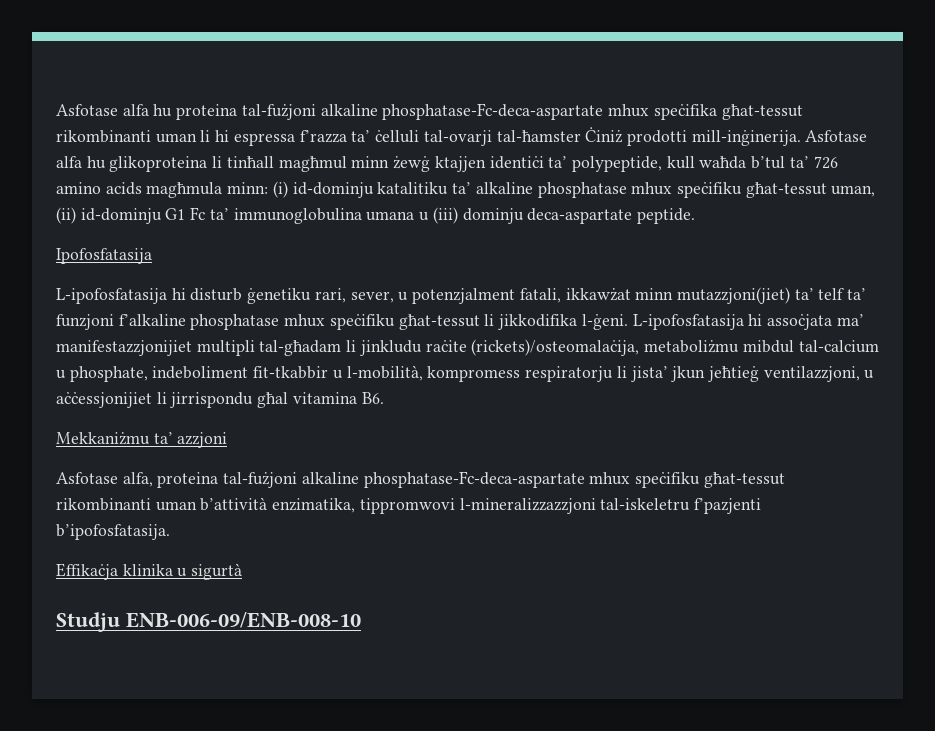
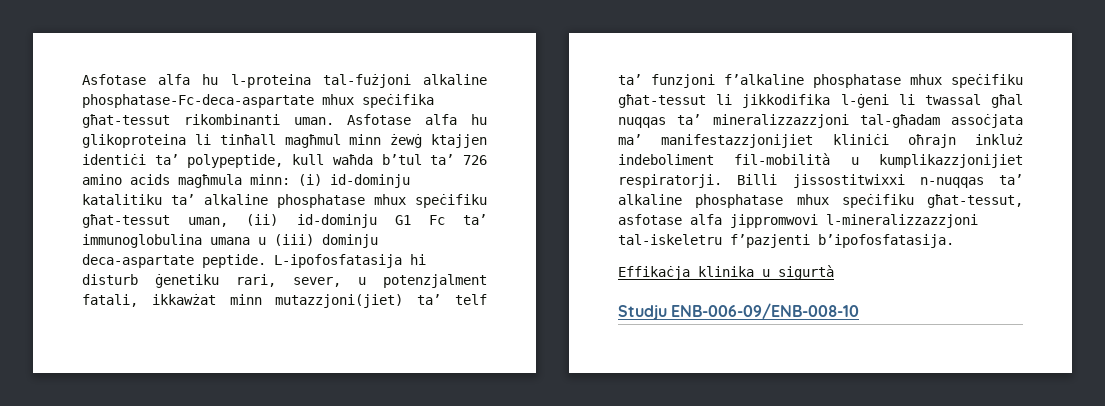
[56,104,238,120] Asfotase alfa hu proteina -> [82,74,311,88] Asfotase alfa hu l-proteina
[155,127,801,146] uman li hi espressa f’razza ta’ ċelluli tal-ovarji tal-ħamster Ċiniż prodotti mill-inġinerija. -> [293,117,334,125] uman.
[56,248,152,264] // Ipofosfatasija // -> (266, 261) none
[581,314,864,330] [56,339,879,356] [56,365,875,382] [56,392,384,408] [56,432,228,448] [56,471,785,488] [56,497,455,514] l-ġeni. L-ipofosfatasija hi assoċjata ma’ manifestazzjonijiet multipli tal-għadam li jinkludu raċite (rickets)/osteomalaċija, metaboliżmu mibdul tal-calcium u phosphate, indeboliment fit-tkabbir u l-mobilità, kompromess respiratorju li jista’ jkun jeħtieġ ventilazzjoni, u aċċessjonijiet li jirrispondu għal vitamina B6. // Mekkaniżmu ta’ azzjoni // Asfotase alfa, proteina tal-fużjoni alkaline phosphatase-Fc-deca-aspartate mhux speċifiku għat-tessut rikombinanti uman b’attività enzimatika, tippromwovi -> [840,94,1023,108] [618,114,1023,128] [618,134,1023,148] [618,153,1023,168] [618,174,1023,188] [618,194,1023,208] [618,214,818,228] l-ġeni li twassal għal nuqqas ta’ mineralizzazzjoni tal-għadam assoċjata ma’ manifestazzjonijiet kliniċi oħrajn inkluż indeboliment fil-mobilità u kumplikazzjonijiet respiratorji. Billi jissostitwixxi n-nuqqas ta’ alkaline phosphatase mhux speċifiku għat-tessut, asfotase alfa jippromwovi

